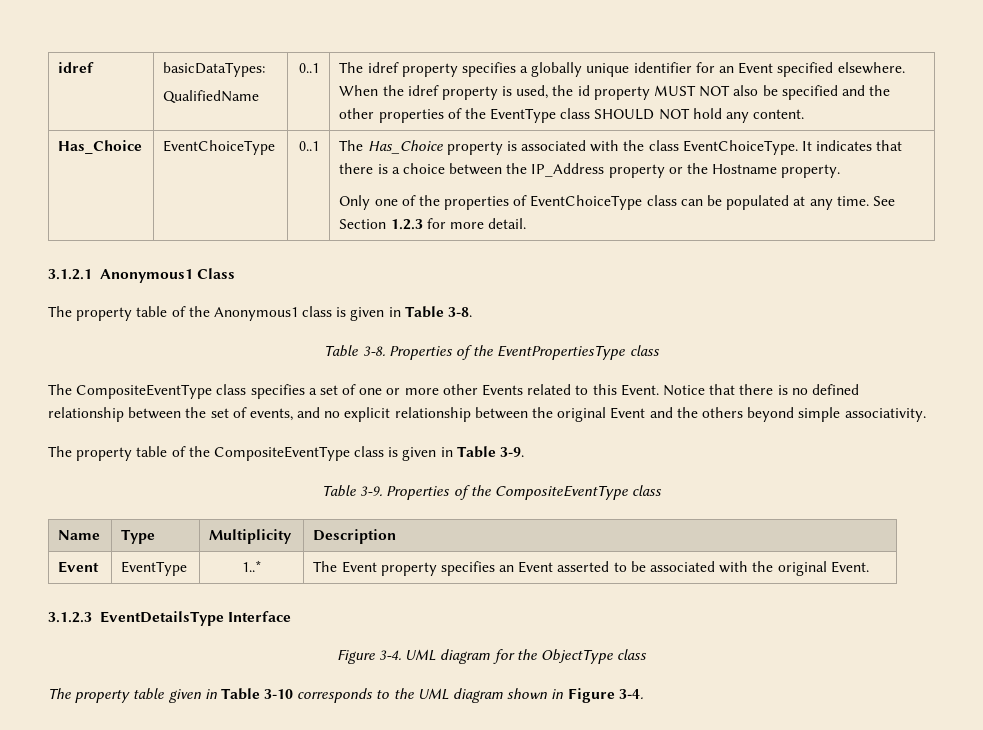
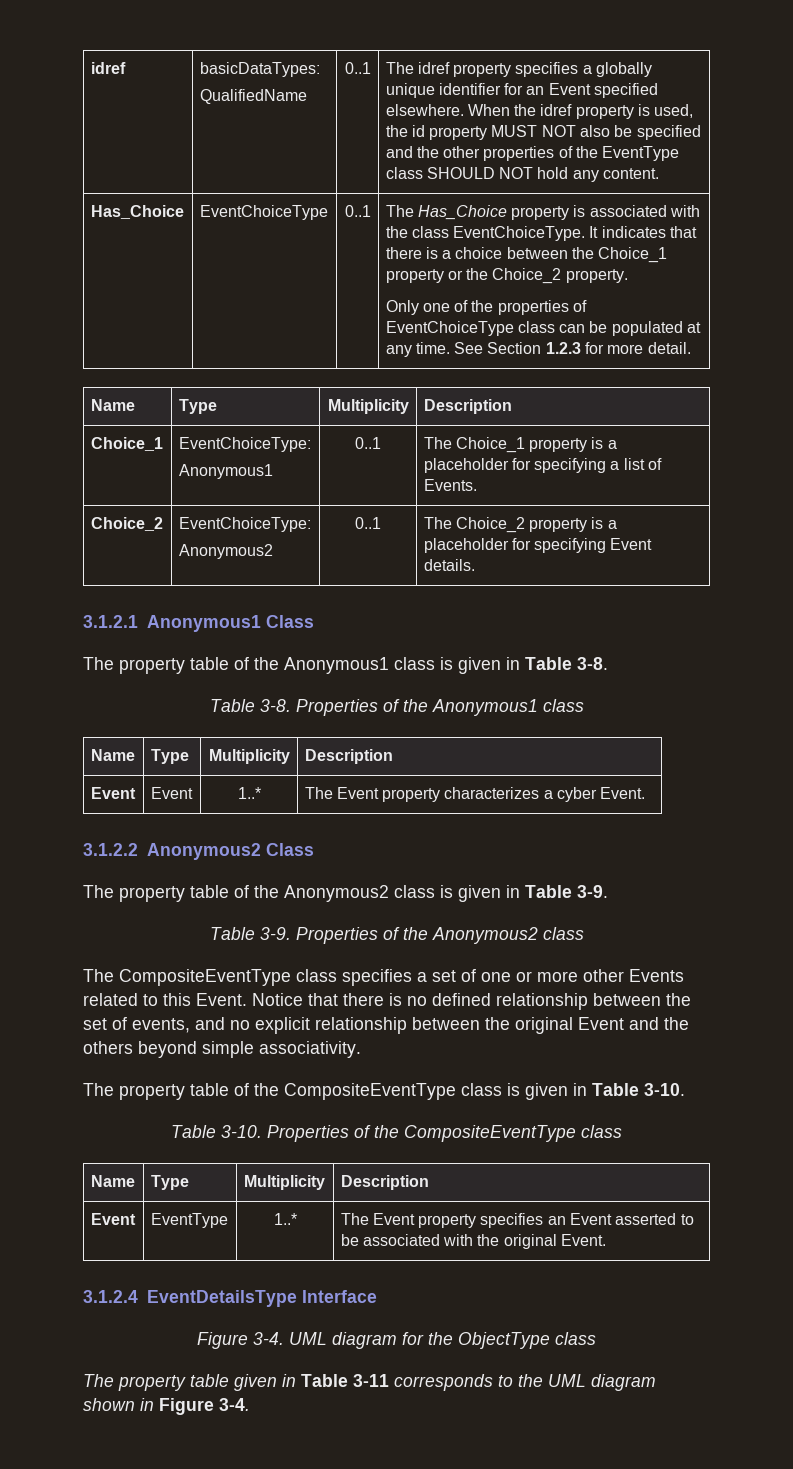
[531,163,605,177] IP_Address -> [598,247,668,263] Choice_1
[712,164,778,174] Hostname -> [492,268,562,284] Choice_2
(527, 223) none -> [90,399,135,411] [178,399,217,414] [327,399,409,414] [423,399,512,414] [90,437,163,451] [178,437,311,452] [178,464,273,479] [355,437,381,449] [423,437,617,453] [423,458,663,473] [423,479,477,491] [90,517,163,531] [178,517,311,532] [178,544,273,559] [355,517,381,529] [423,517,617,533] [423,538,653,553] [423,559,475,571] // Name | Type | Multiplicity | Description // Choice_1 | EventChoiceType: // Anonymous1 | 0..1 | The Choice_1 property is a placeholder for specifying a list of Events. // Choice_2 | EventChoiceType: // Anonymous2 | 0..1 | The Choice_2 property is a placeholder for specifying Event details.
[497,345,626,360] EventPropertiesType -> [431,699,584,716] [90,749,135,761] [150,749,189,764] [208,749,290,764] [304,749,393,764] [90,787,136,799] [150,787,193,799] [237,787,261,799] [304,787,646,802] [83,843,314,860] [83,885,608,902] [209,927,538,944] Anonymous1 class // Name | Type | Multiplicity | Description // Event | Event | 1..* | The Event property characterizes a cyber Event. // 3.1.2.2 Anonymous2 Class // The property table of the Anonymous2 class is given in Table 3-9. // Table 3-9. Properties of the Anonymous2
[500,447,525,457] [321,485,383,497] 3-9. // Table 3-9. -> [644,1083,685,1096] [171,1125,262,1138] 3-10. // Table 3-10.
[48,612,92,623] 3.1.2.3 -> [83,1290,138,1303] 3.1.2.4
[264,689,294,699] 3-10 -> [353,1374,389,1387] 3-11

